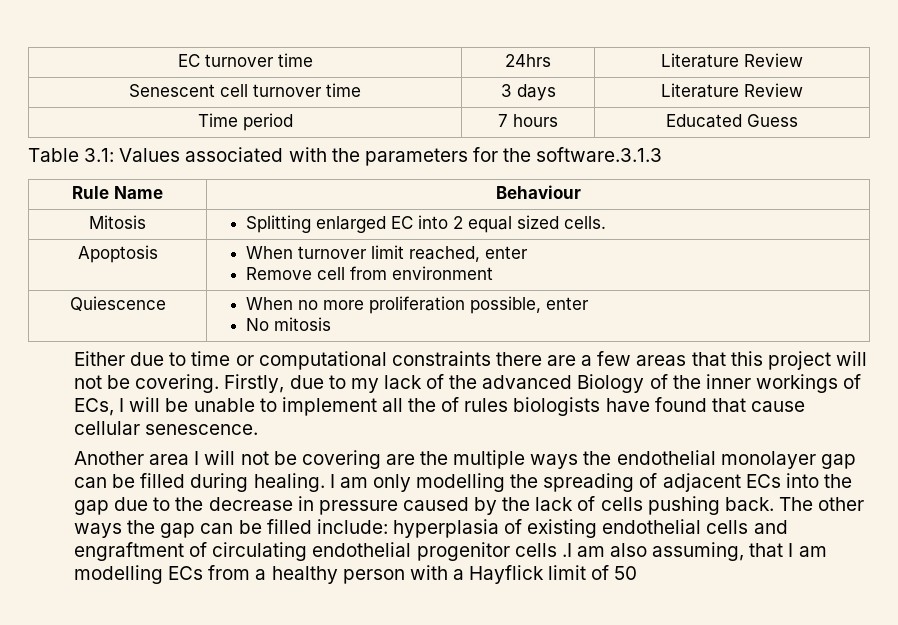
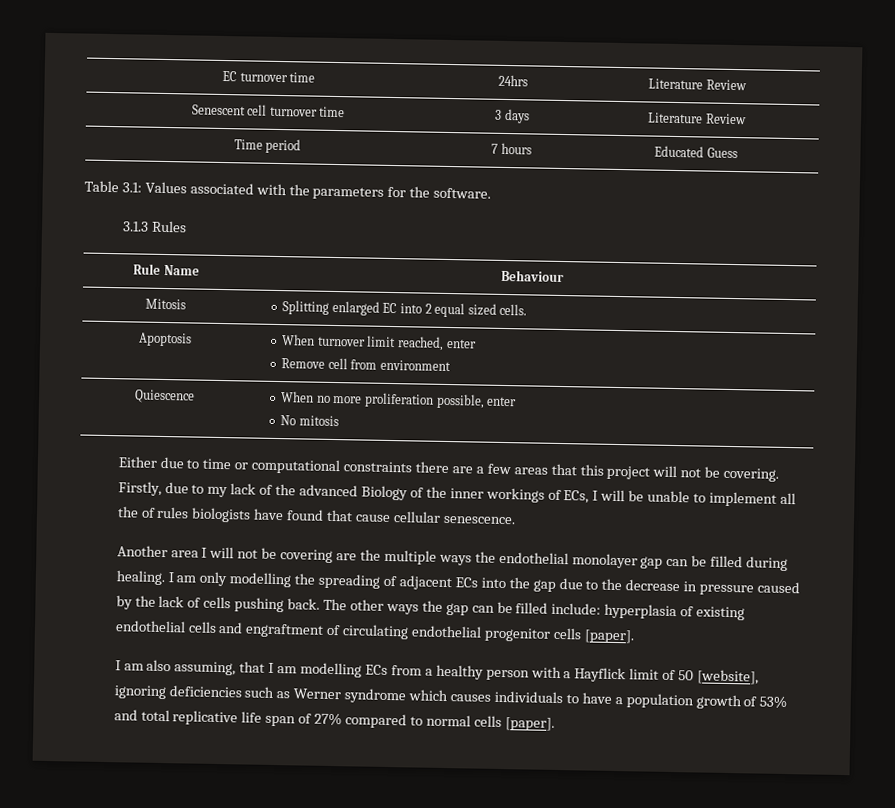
[536,147,663,162] software.3.1.3 -> [433,187,492,199] [121,220,187,233] software. // 3.1.3 Rules
[561,543,572,557] .I -> [583,629,635,644] [114,660,121,671] [paper]. // I
(638, 573) none -> [697,669,760,685] [113,685,788,710] [113,709,555,731] [website], ignoring deficiencies such as Werner syndrome which causes individuals to have a population growth of 53% and total replicative life span of 27% compared to normal cells [paper].

